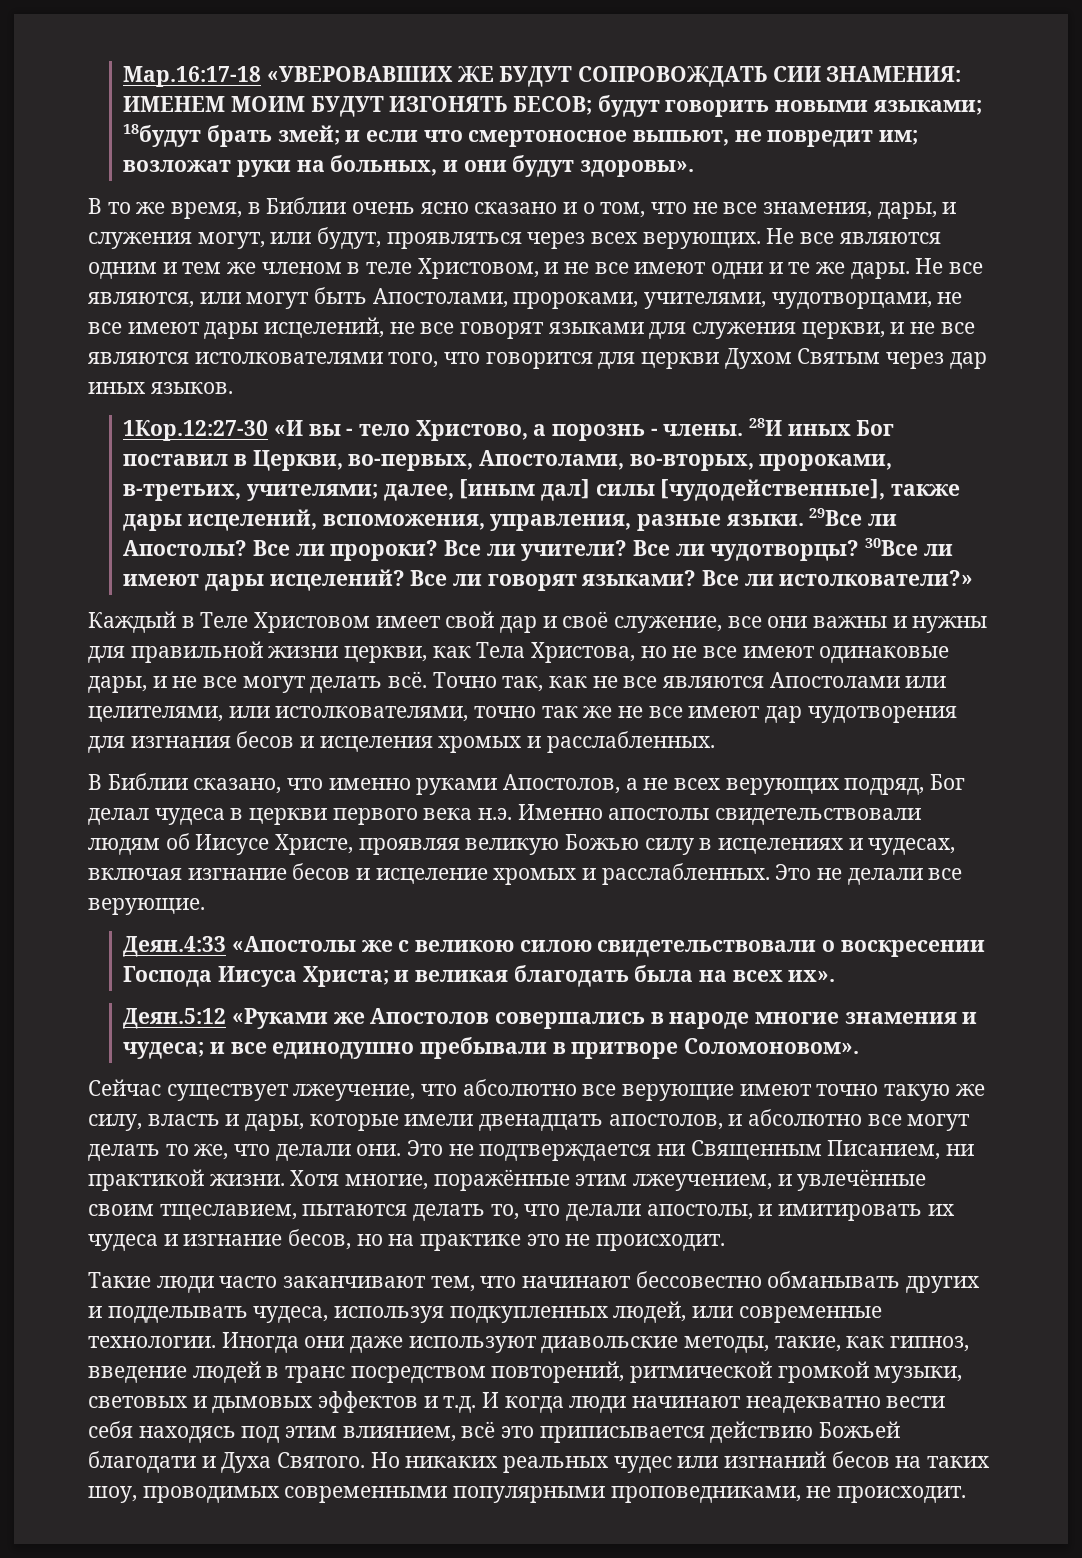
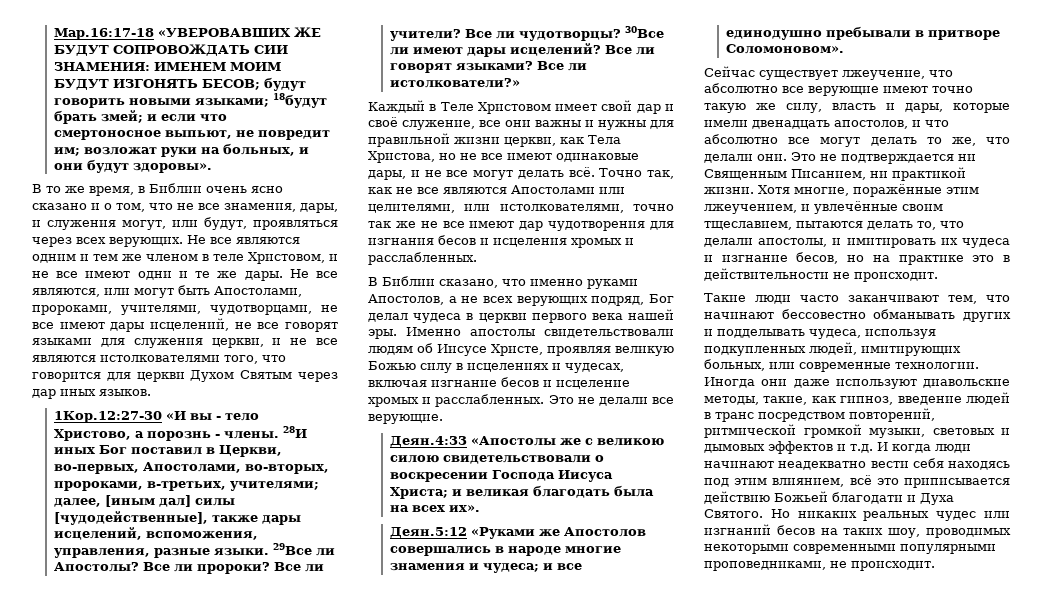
[478,808,513,820] н.э. -> [628,309,674,320] [368,329,397,339] нашей эры.
(743, 1120) none -> [925,120,949,127] что
(560, 1240) none -> [1003,255,1010,262] [704,268,829,281] в действительности
(687, 1312) none -> [861,346,961,356] [704,359,765,371] имитирующих больных,
(280, 1494) none -> [704,544,789,554] некоторыми

